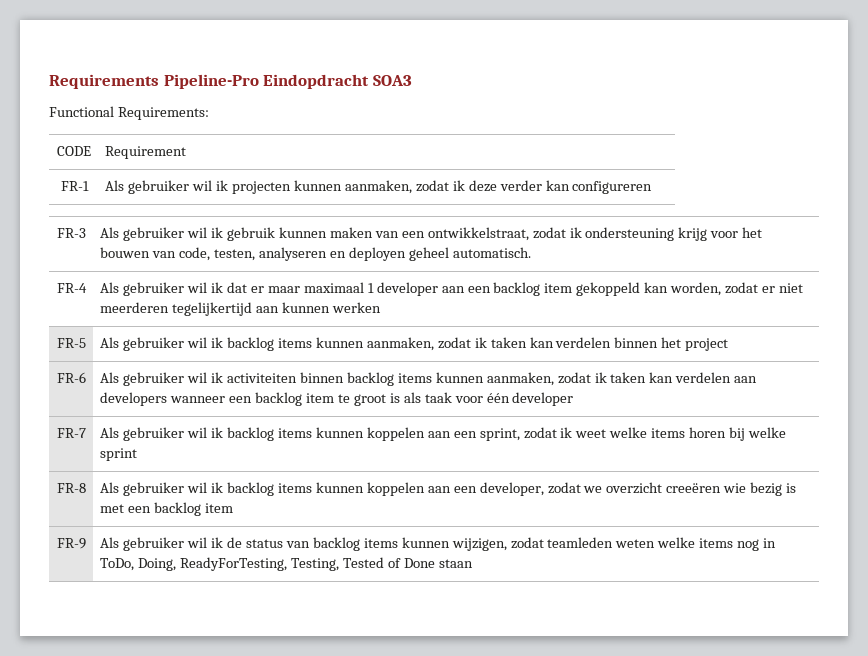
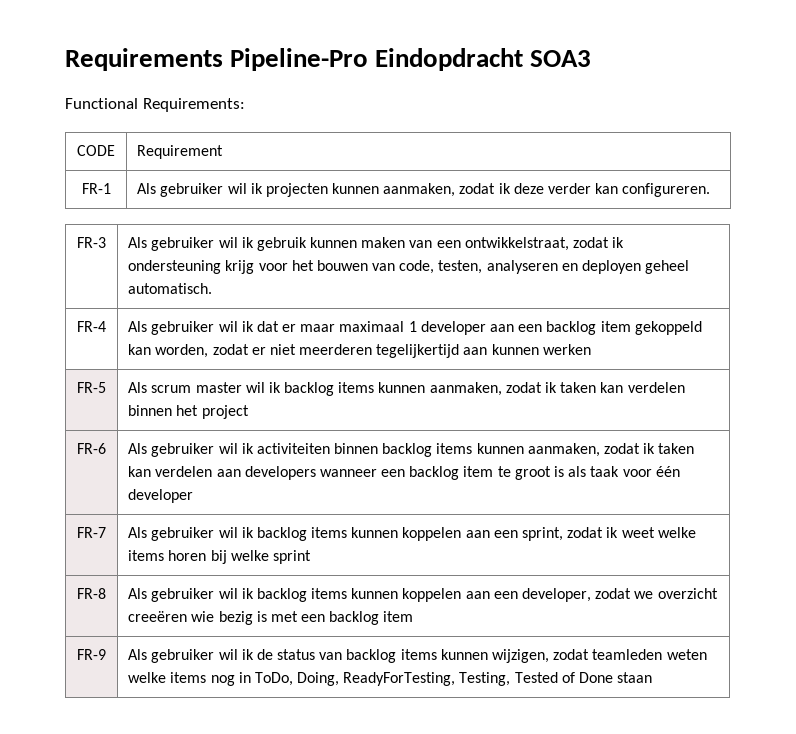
[572,181,653,194] configureren -> [622,183,711,197] configureren.
[123,337,185,351] gebruiker -> [151,382,242,393] scrum master

